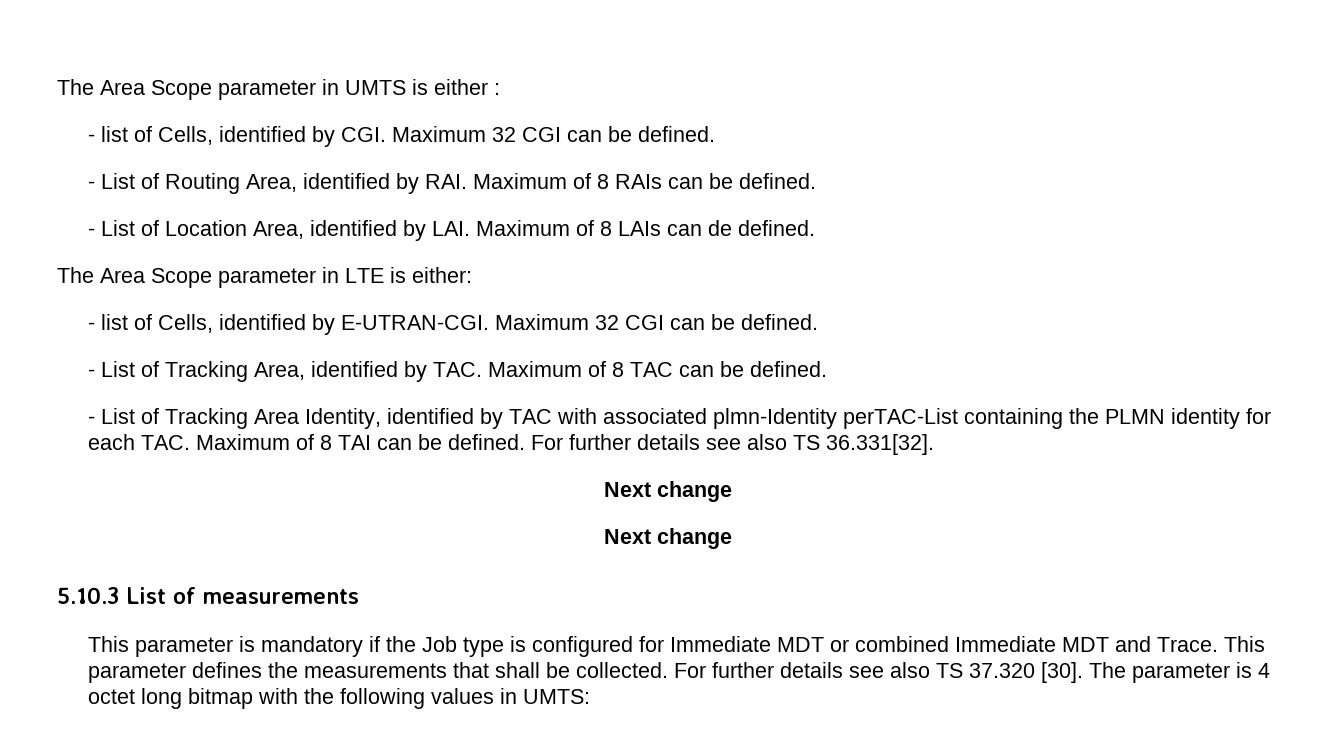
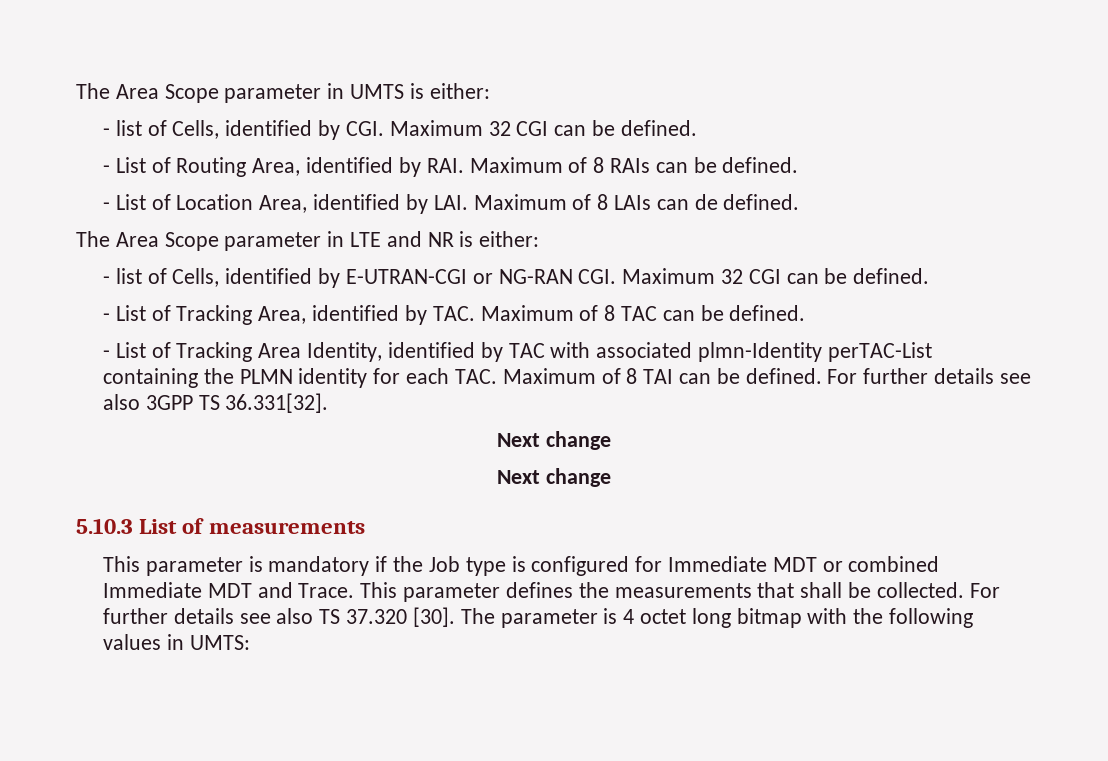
[434,79,500,95] either : -> [429,83,490,99] either:
[390,267,472,283] [88,314,490,335] is either: // - list of Cells, identified by E-UTRAN-CGI. -> [386,231,540,247] [103,268,617,288] and NR is either: // - list of Cells, identified by E-UTRAN-CGI or NG-RAN CGI.
(788, 442) none -> [145,395,193,410] 3GPP

